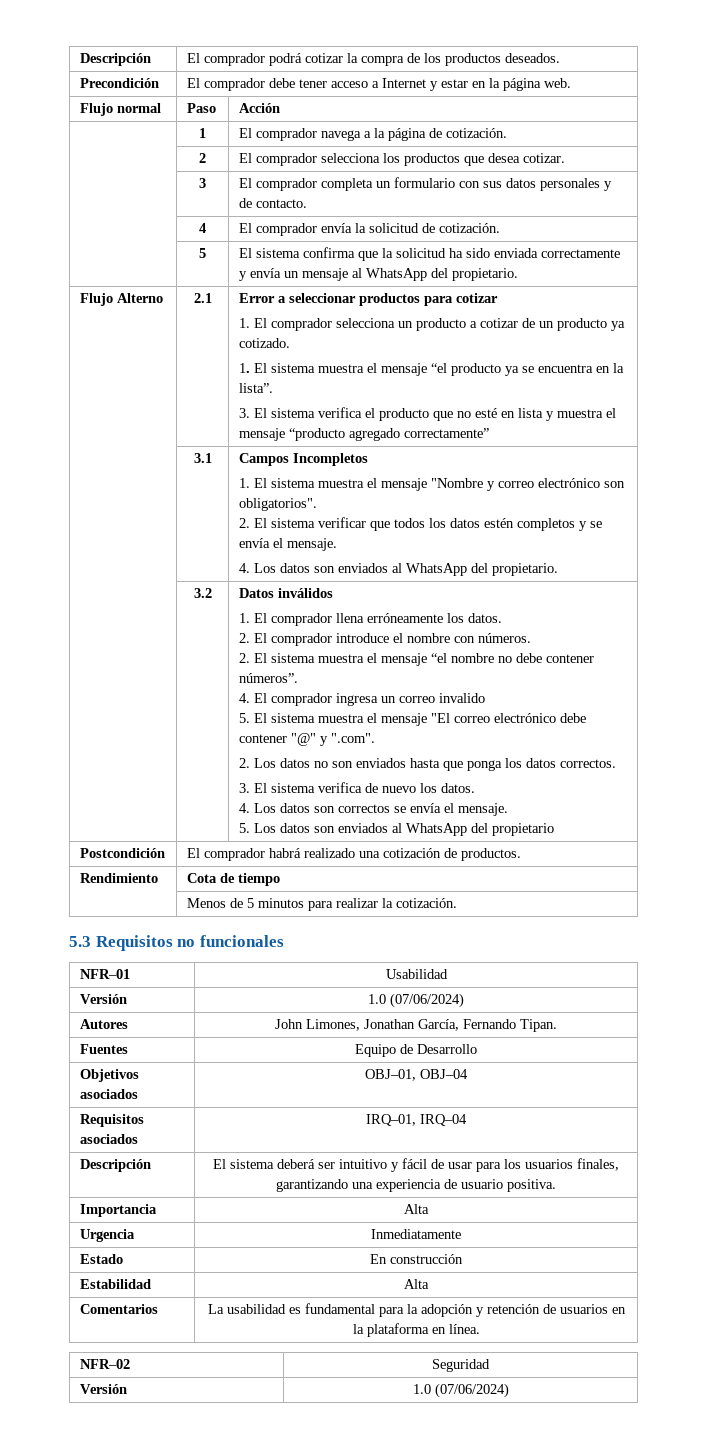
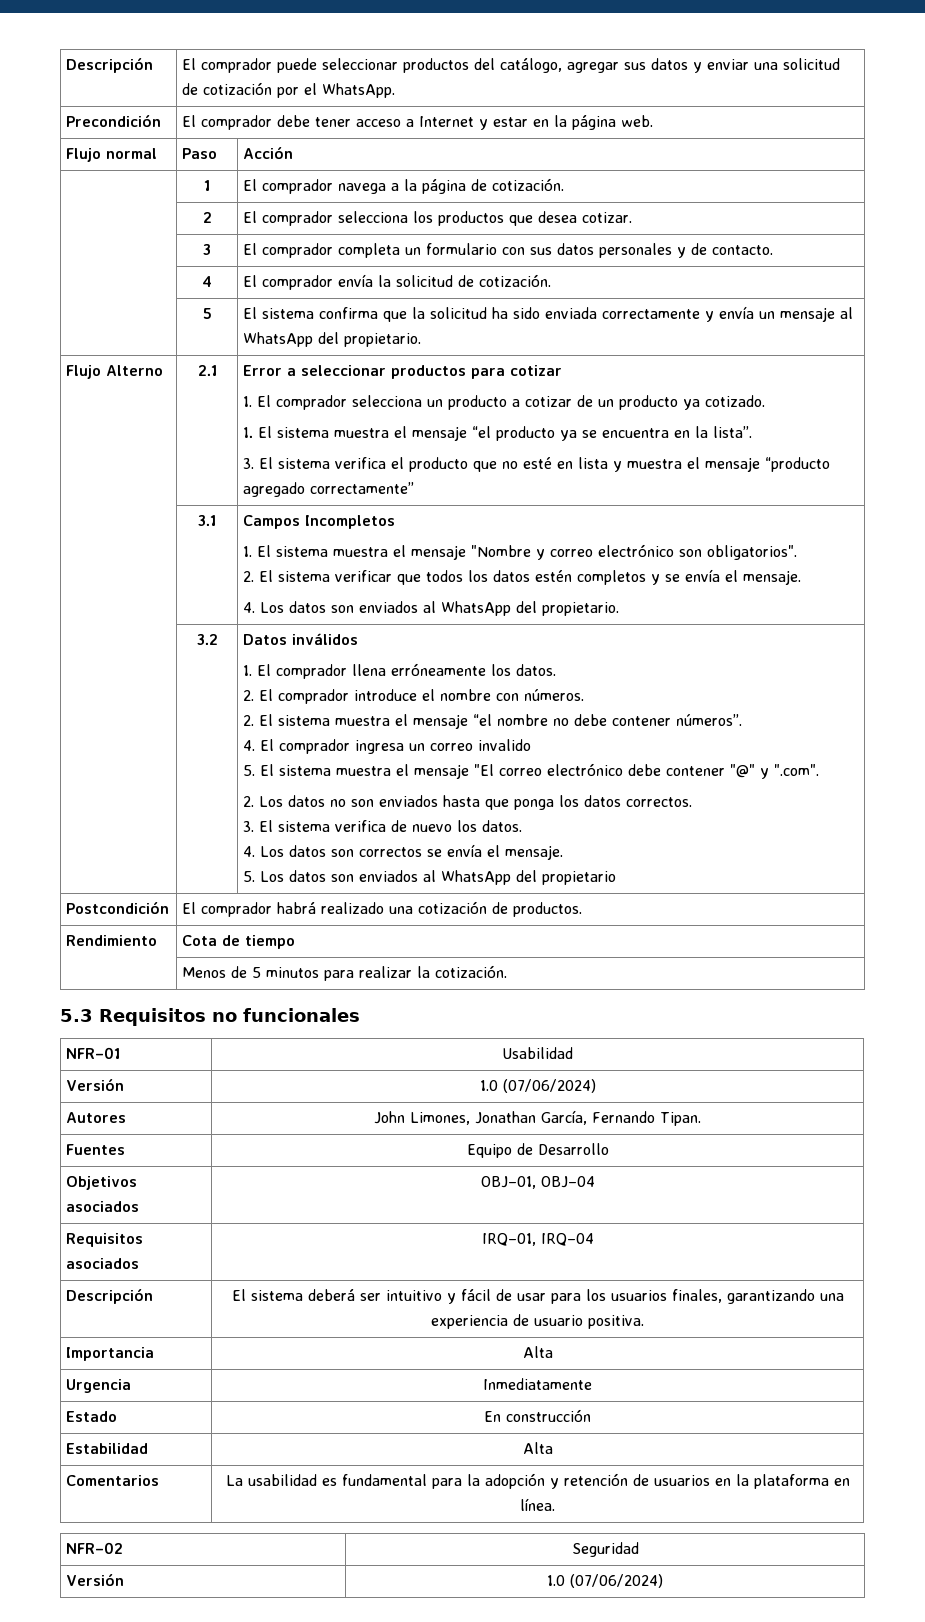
[268,53,560,66] podrá cotizar la compra de los productos deseados. -> [277,58,841,73] [182,82,396,98] puede seleccionar productos del catálogo, agregar sus datos y enviar una solicitud de cotización por el WhatsApp.

